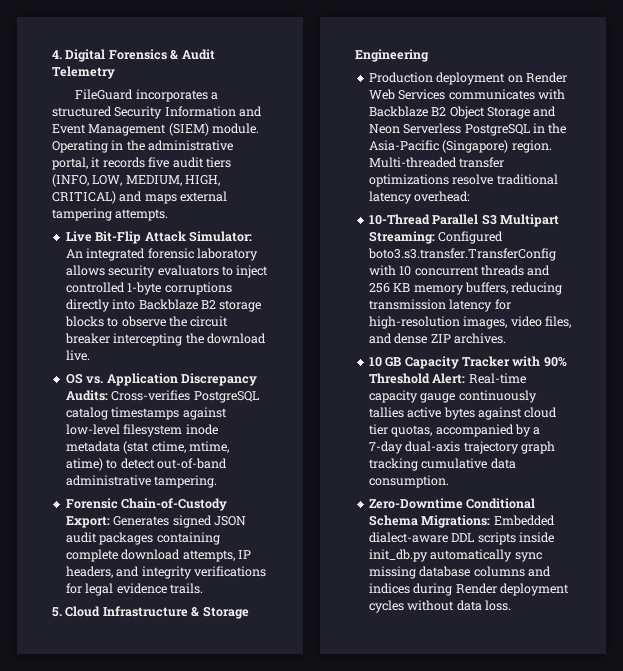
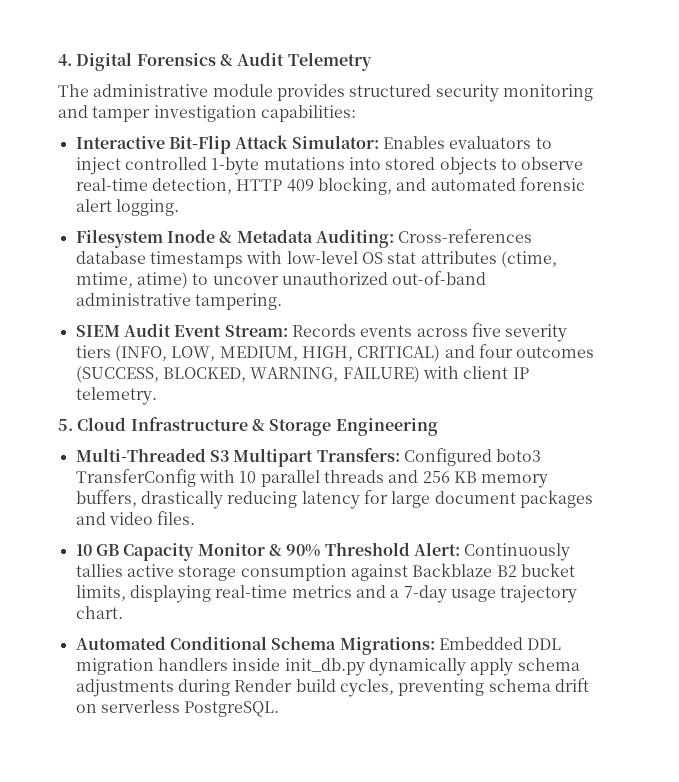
[75,89,218,102] [52,106,263,119] [52,123,260,136] [52,140,234,153] [52,157,204,170] FileGuard incorporates a structured Security Information and Event Management (SIEM) module. Operating in the administrative portal, it records five audit -> [58,84,593,102] [58,105,356,122] [75,135,552,154] [75,157,584,175] [75,177,585,195] [75,199,179,216] [75,229,533,248] [75,251,557,268] [75,271,487,289] [75,293,282,310] [75,323,568,342] The administrative module provides structured security monitoring and tamper investigation capabilities: // Interactive Bit-Flip Attack Simulator: Enables evaluators to inject controlled 1-byte mutations into stored objects to observe real-time detection, HTTP 409 blocking, and automated forensic alert logging. // Filesystem Inode & Metadata Auditing: Cross-references database timestamps with low-level OS stat attributes (ctime, mtime, atime) to uncover unauthorized out-of-band administrative tampering. // SIEM Audit Event Stream: Records events across five severity
[144,191,228,204] [52,208,169,221] [65,231,252,244] [65,248,258,261] [65,265,269,278] [65,282,232,295] [65,299,262,312] [64,316,229,327] [64,333,266,346] [65,350,90,361] [65,373,257,386] [65,390,259,403] [65,407,227,420] [65,424,218,437] [65,441,229,454] [65,458,227,471] [65,475,218,488] [65,498,228,511] [65,515,246,528] [65,532,220,545] [65,549,251,562] [65,566,266,579] [65,583,203,596] maps external tampering attempts. // Live Bit-Flip Attack Simulator: An integrated forensic laboratory allows security evaluators to inject controlled 1-byte corruptions directly into Backblaze B2 storage blocks to observe the circuit breaker intercepting the download live. // OS vs. Application Discrepancy Audits: Cross-verifies PostgreSQL catalog timestamps against low-level filesystem inode metadata (stat ctime, mtime, atime) to detect out-of-band administrative tampering. // Forensic Chain-of-Custody Export: Generates signed JSON audit packages containing complete download attempts, IP headers, and integrity verifications for legal evidence trails. -> [478,344,595,358] [75,366,529,383] [75,387,157,405] four outcomes (SUCCESS, BLOCKED, WARNING, FAILURE) with client IP telemetry.
[368,72,567,85] [368,89,565,100] [368,106,557,119] [368,123,567,136] [368,140,552,153] [368,157,505,168] [368,174,558,187] [368,191,471,204] [368,214,559,227] [368,231,504,244] [367,248,556,261] Production deployment on Render Web Services communicates with Backblaze B2 Object Storage and Neon Serverless PostgreSQL in the Asia-Pacific (Singapore) region. Multi-threaded transfer optimizations resolve traditional latency overhead: // 10-Thread Parallel S3 Multipart Streaming: Configured boto3.s3.transfer.TransferConfig -> [75,448,542,467] [75,469,196,487] Multi-Threaded S3 Multipart Transfers: Configured boto3 TransferConfig
[414,266,479,276] concurrent -> [260,470,320,487] parallel
[511,282,563,295] [368,299,511,312] [368,316,571,329] [368,333,506,344] reducing transmission latency for high-resolution images, video files, and dense ZIP archives. -> [140,490,593,509] [75,511,196,525] drastically reducing latency for large document packages and video files.
[461,356,541,367] Tracker with -> [197,543,282,556] Monitor &
[468,373,526,384] [368,390,537,403] [368,407,558,420] [368,424,541,437] [368,441,555,454] [368,458,516,471] [368,475,449,488] [368,498,536,509] [368,515,555,528] [368,532,554,545] [368,549,542,562] [368,566,551,579] [368,583,569,596] [368,600,511,613] Real-time capacity gauge continuously tallies active bytes against cloud tier quotas, accompanied by a 7-day dual-axis trajectory graph tracking cumulative data consumption. // Zero-Downtime Conditional Schema Migrations: Embedded dialect-aware DDL scripts inside init_db.py automatically sync missing database columns and indices during Render deployment cycles without data loss. -> [464,543,571,561] [75,563,575,581] [75,585,578,603] [75,606,123,619] [75,636,562,655] [75,658,580,676] [75,678,589,697] [75,700,280,717] Continuously tallies active storage consumption against Backblaze B2 bucket limits, displaying real-time metrics and a 7-day usage trajectory chart. // Automated Conditional Schema Migrations: Embedded DDL migration handlers inside init_db.py dynamically apply schema adjustments during Render build cycles, preventing schema drift on serverless PostgreSQL.

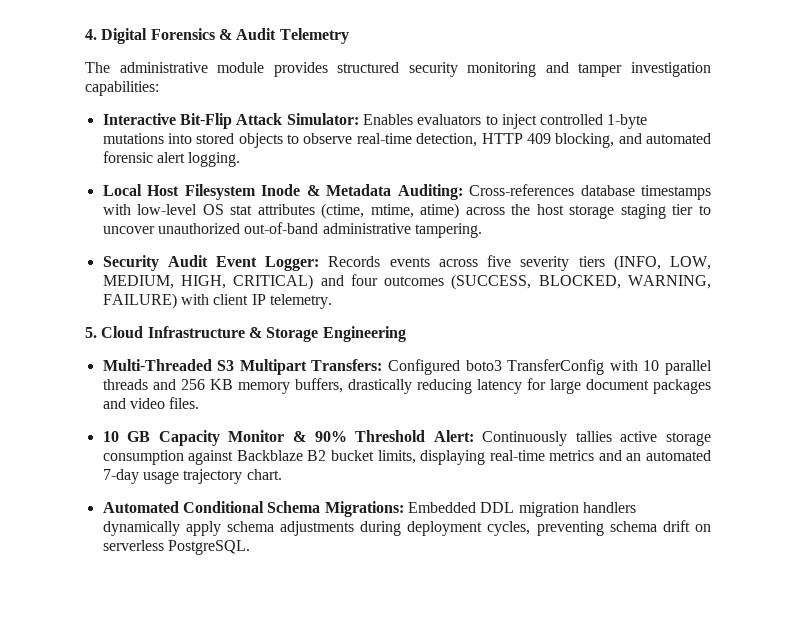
(179, 207) none -> [102,184,180,196] Local Host
(188, 280) none -> [465,204,694,219] across the host storage staging tier
[75,325,120,337] SIEM -> [102,255,159,271] Security
[224,325,288,337] Stream: -> [265,256,320,271] Logger:
[390,589,400,598] a -> [626,450,712,461] an automated
[232,658,365,676] inside init_db.py -> (636, 507) none
[234,679,336,692] Render build -> [407,521,483,536] deployment

